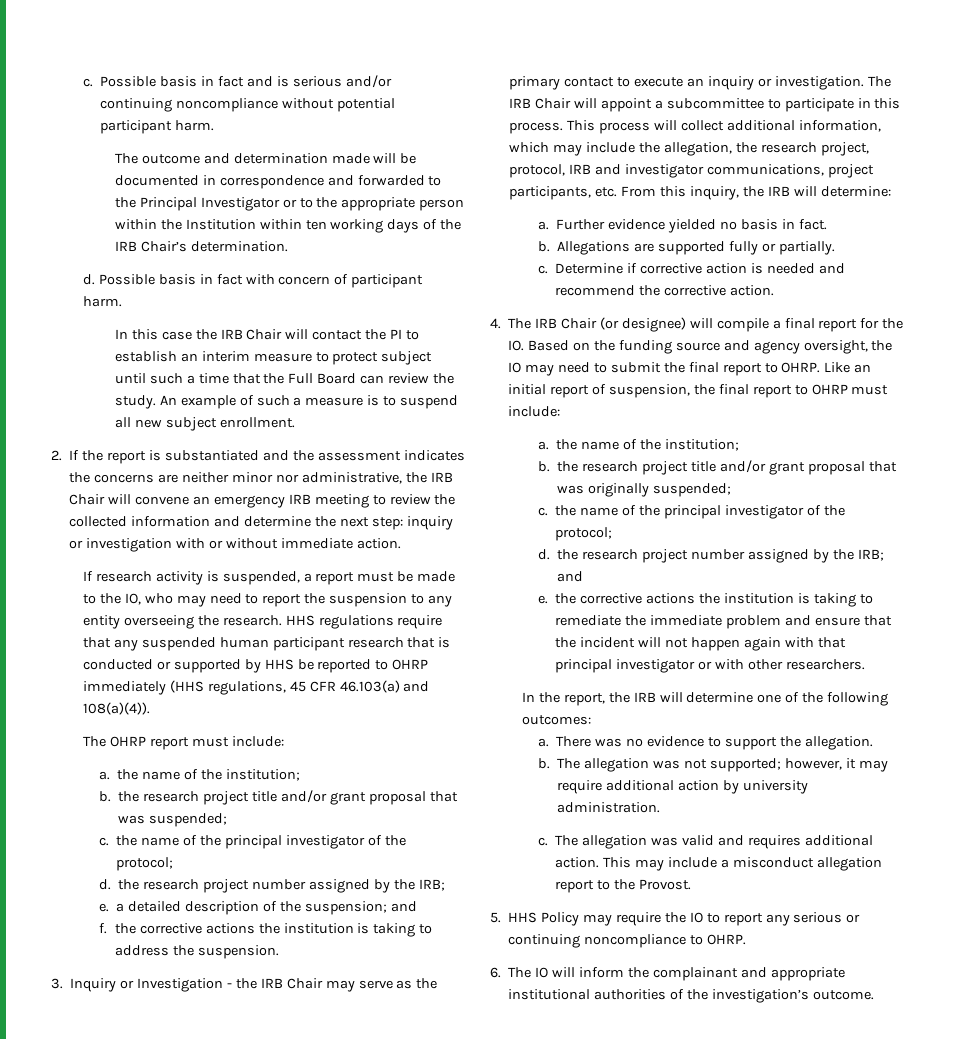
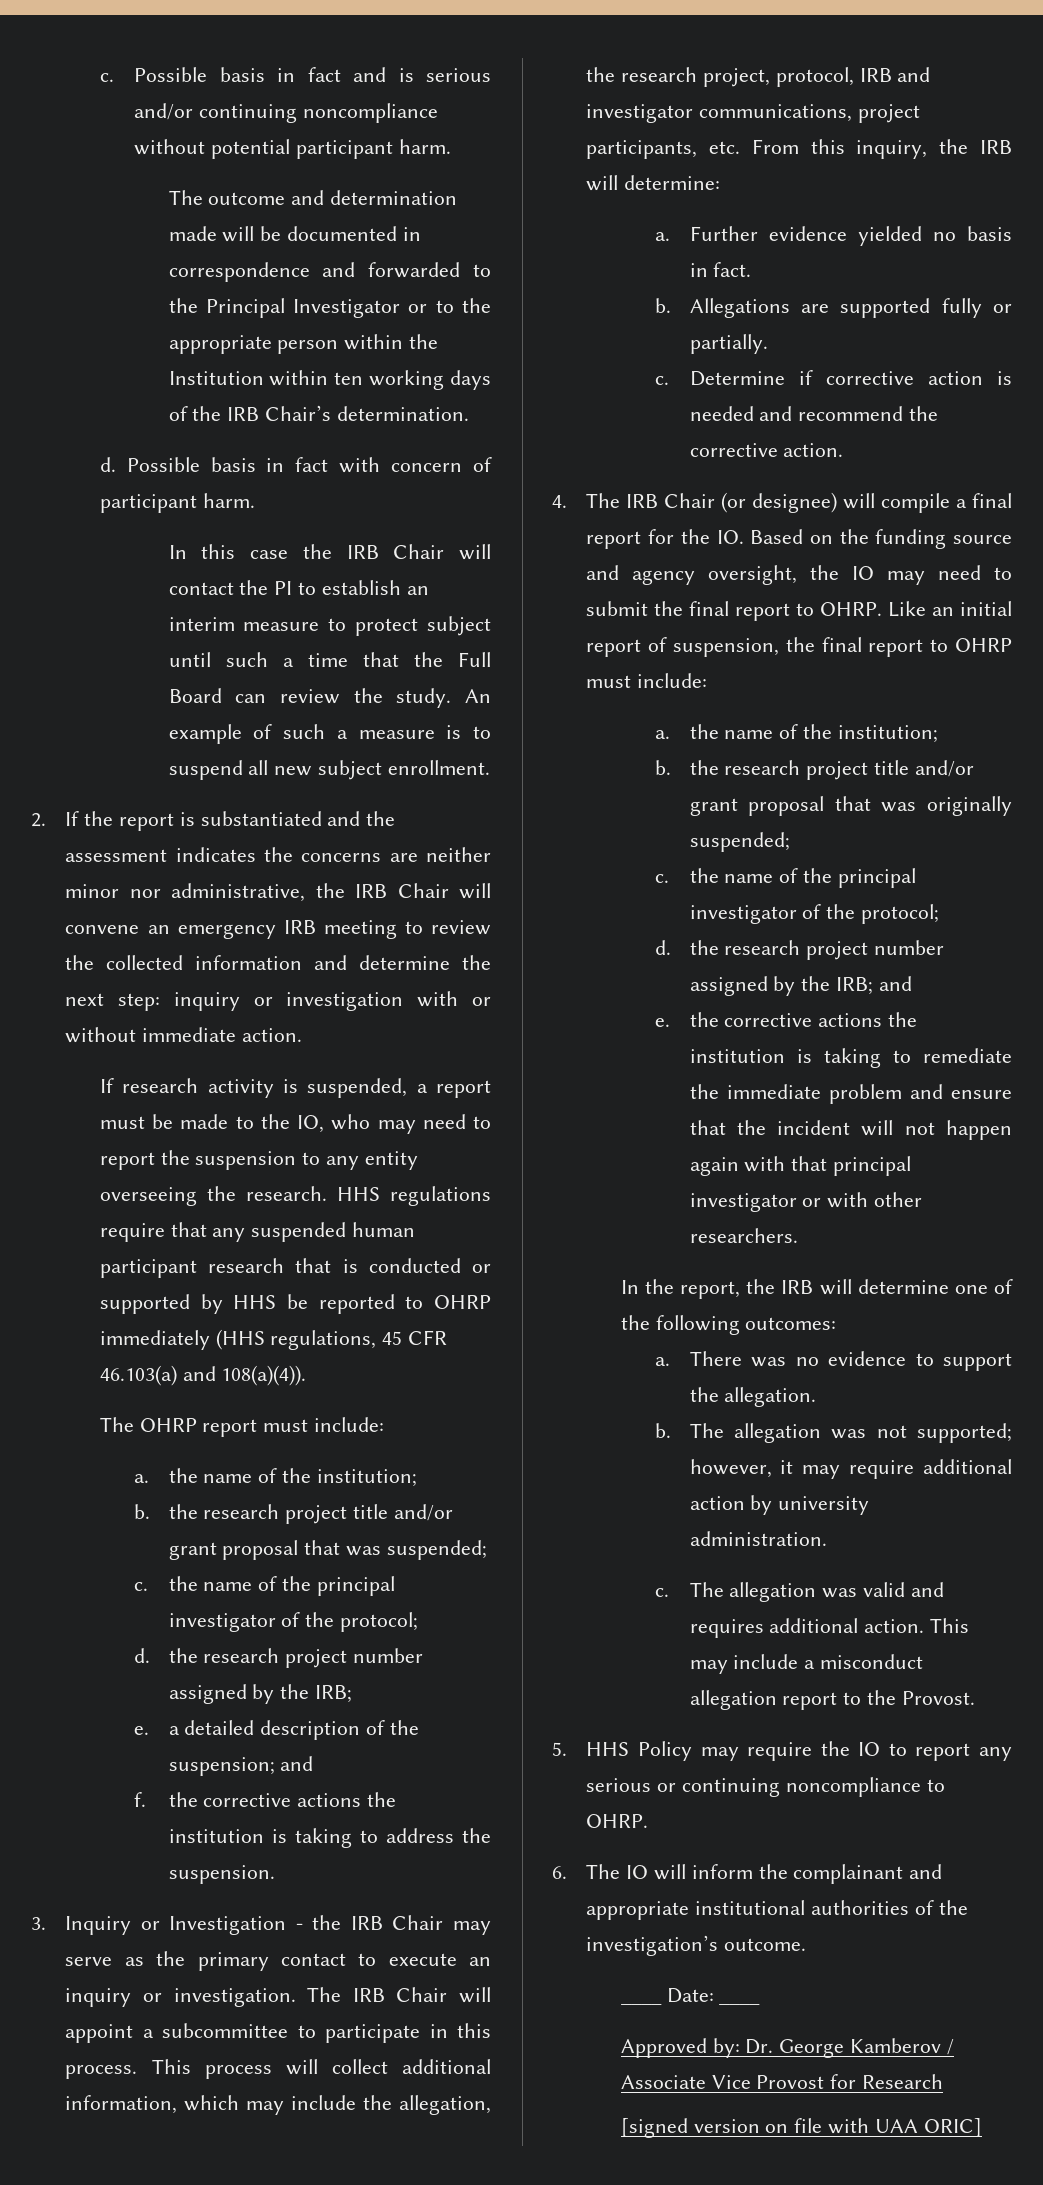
(874, 995) none -> [620,1988,761,2005] [620,2038,954,2058] [620,2074,944,2089] [620,2118,982,2138] // ____ Date: ____ // Approved by: Dr. George Kamberov / Associate Vice Provost for Research // [signed version on file with UAA ORIC]

